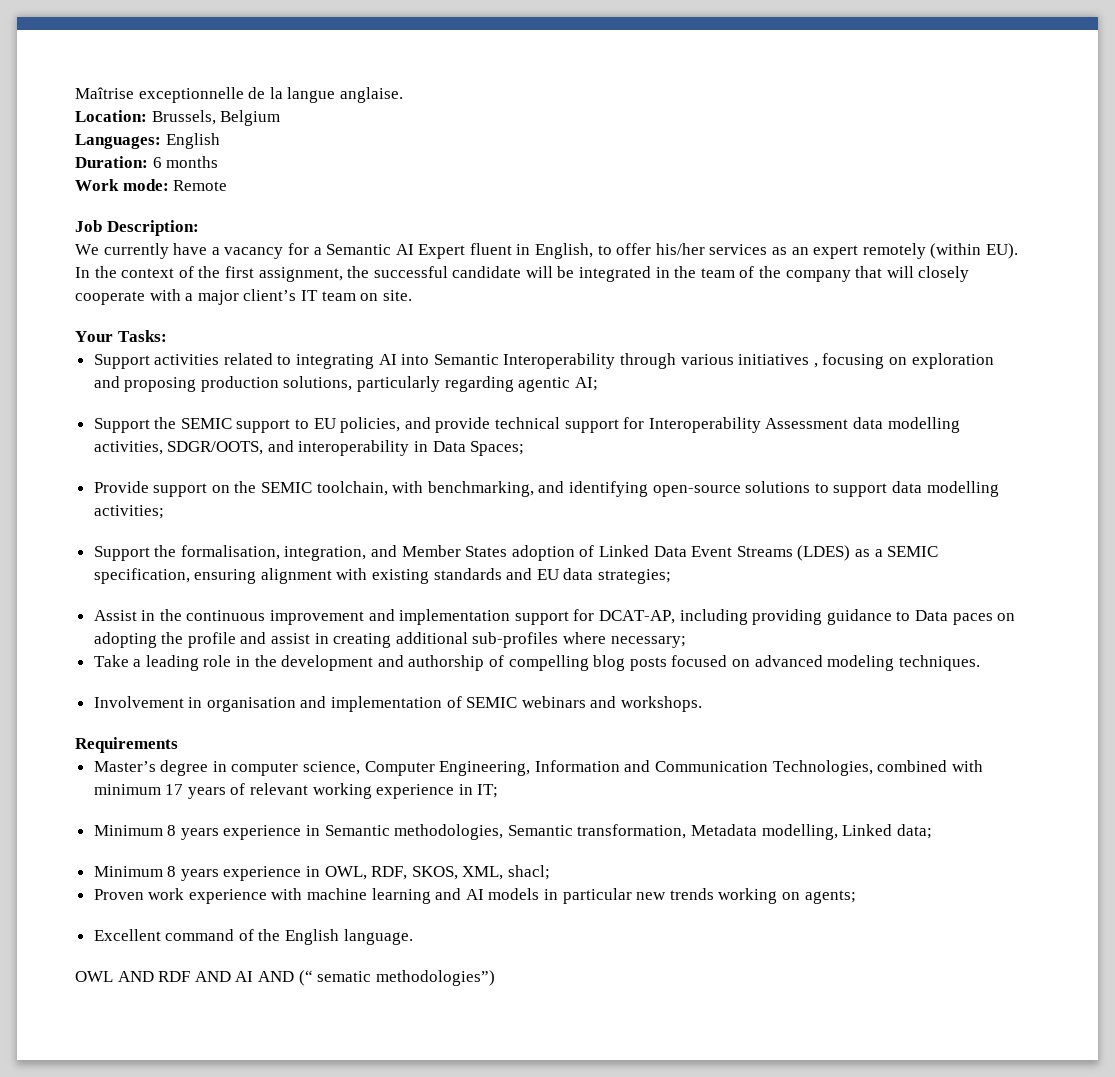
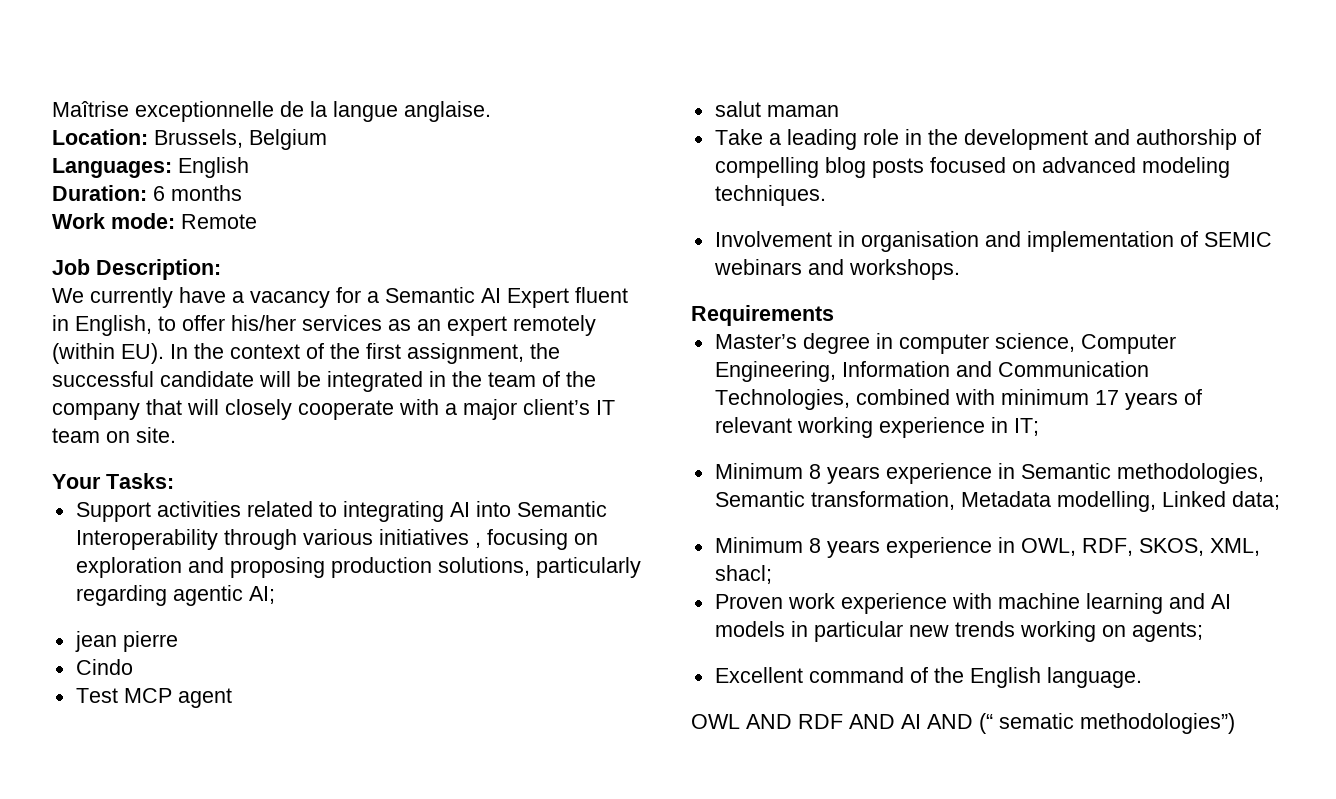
[93,417,960,433] [93,440,525,456] [93,481,999,497] [93,505,164,519] [93,545,939,561] [93,568,672,584] [93,609,1016,625] [93,632,686,648] Support the SEMIC support to EU policies, and provide technical support for Interoperability Assessment data modelling activities, SDGR/OOTS, and interoperability in Data Spaces; // Provide support on the SEMIC toolchain, with benchmarking, and identifying open-source solutions to support data modelling activities; // Support the formalisation, integration, and Member States adoption of Linked Data Event Streams (LDES) as a SEMIC specification, ensuring alignment with existing standards and EU data strategies; // Assist in the continuous improvement and implementation support for DCAT-AP, including providing guidance to Data paces on adopting the profile and assist in creating additional sub-profiles where necessary; -> [74,631,178,652] [75,659,133,675] [75,688,232,708] [714,101,839,117] jean pierre // Cindo // Test MCP agent // salut maman

